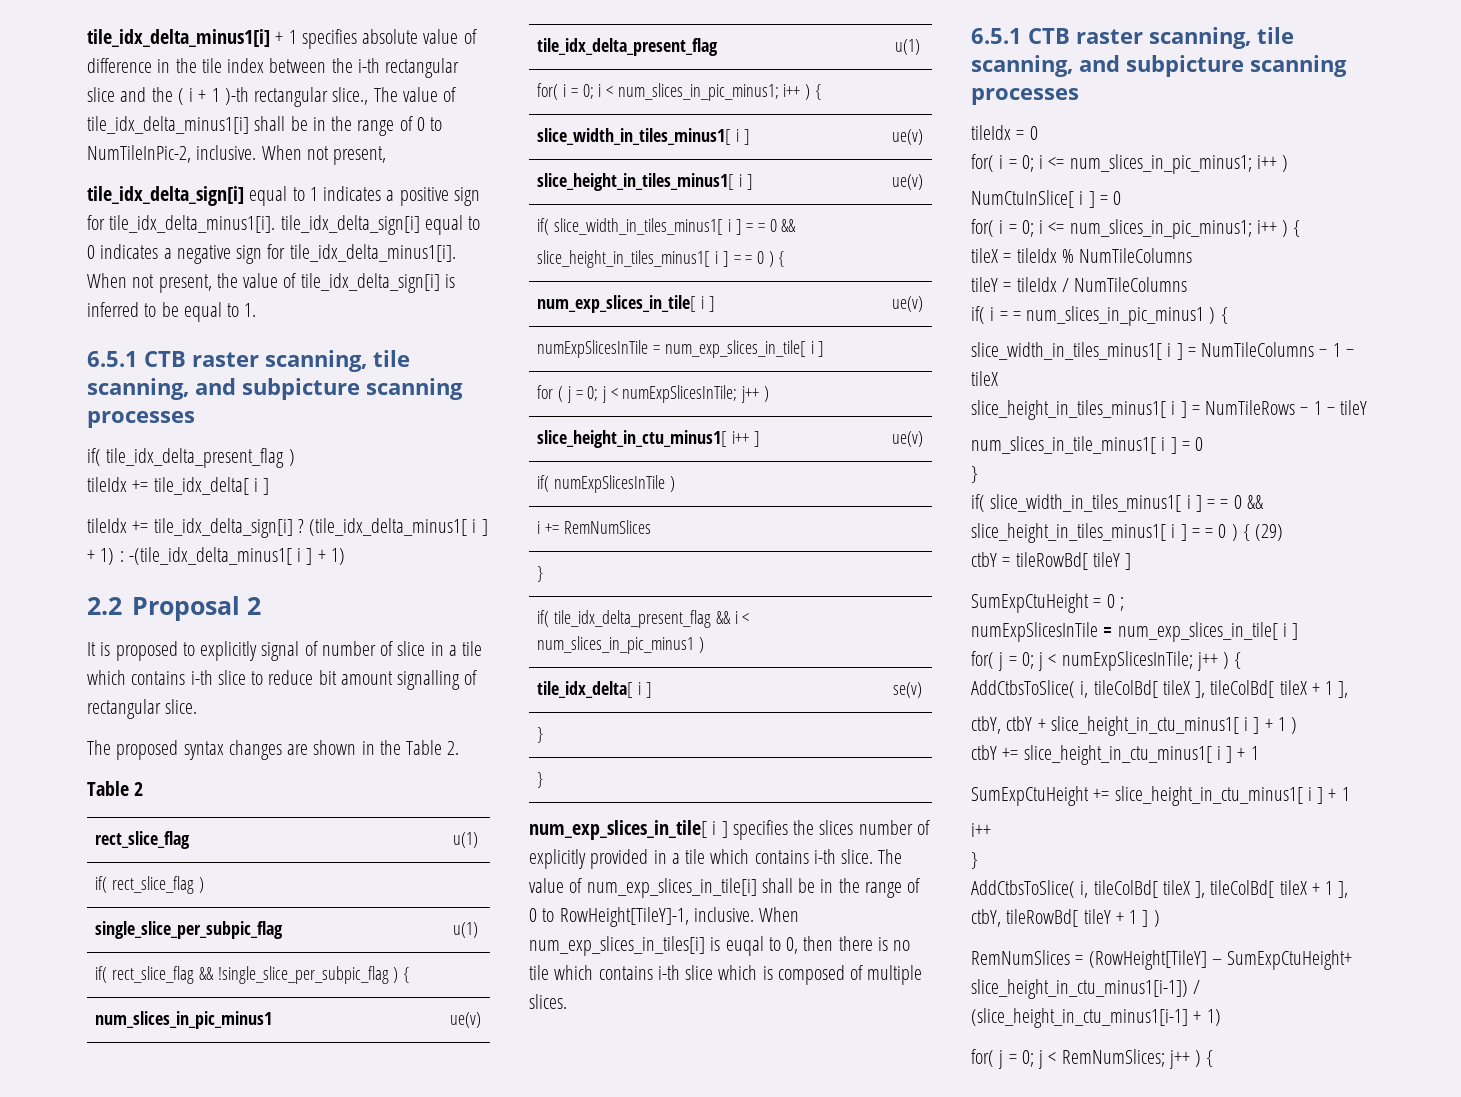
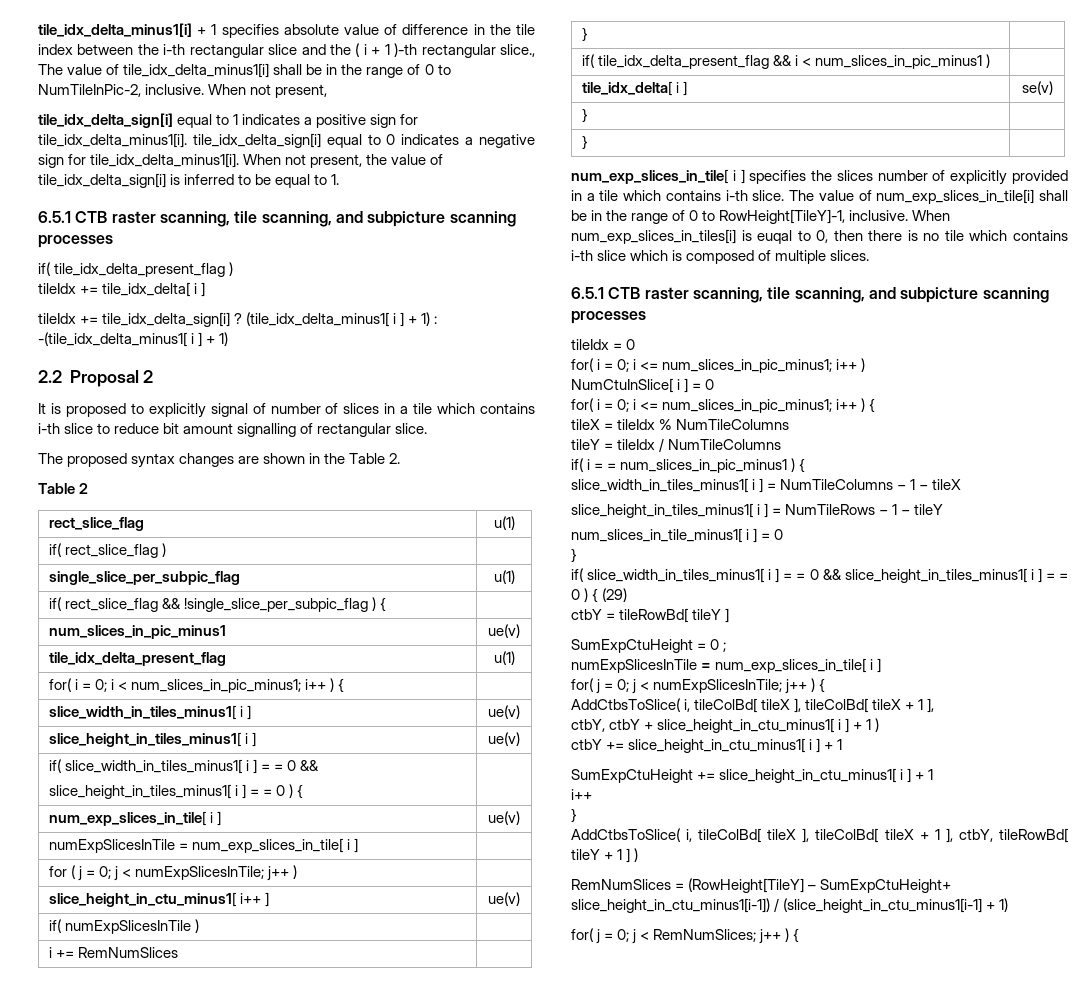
[397,641,426,656] slice -> [343,403,380,414] slices

